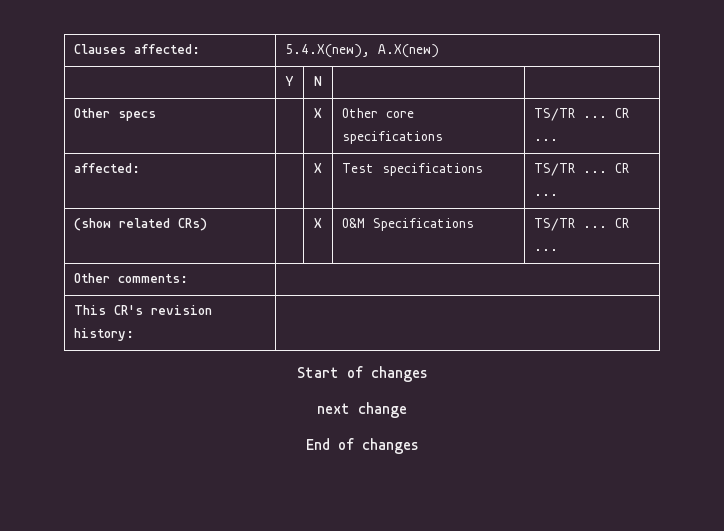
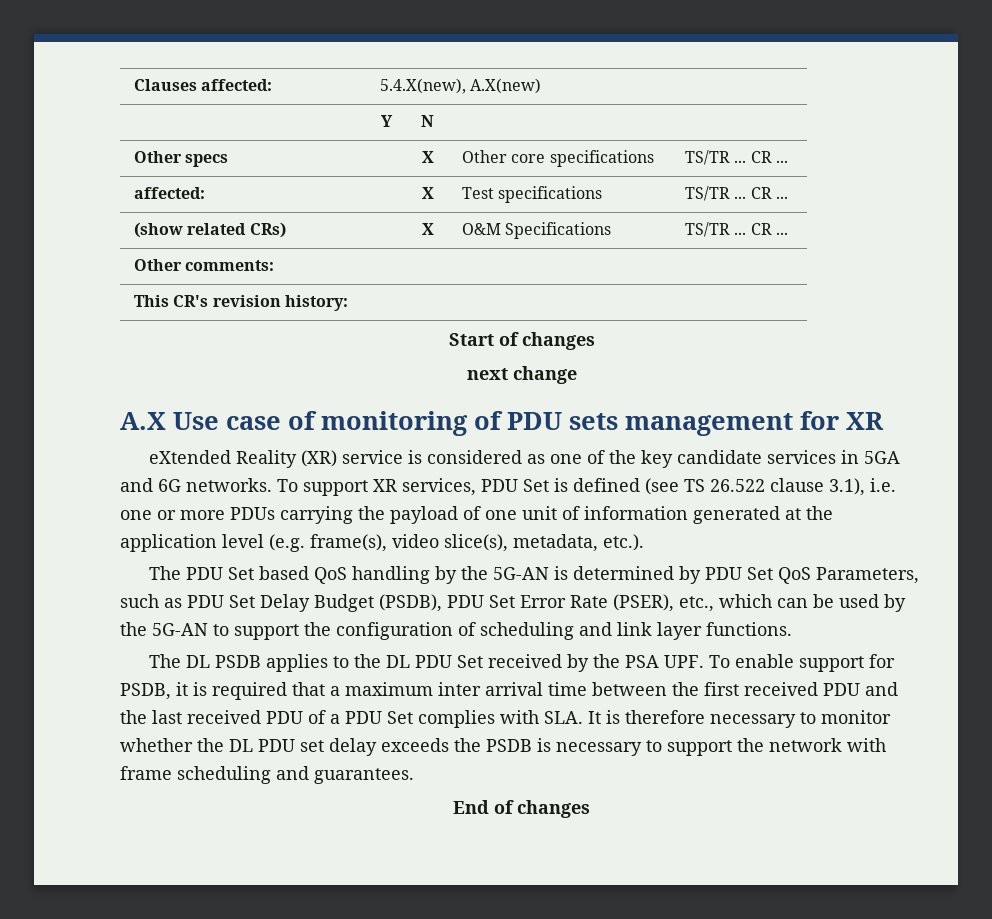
(407, 410) none -> [120,411,884,436] [148,450,900,468] [120,478,896,496] [120,506,833,524] [120,534,644,552] [148,566,919,584] [120,594,906,612] [120,622,792,640] [148,654,895,672] [120,682,898,700] [120,710,891,728] [120,738,886,756] [120,766,414,784] // A.X Use case of monitoring of PDU sets management for XR // eXtended Reality (XR) service is considered as one of the key candidate services in 5GA and 6G networks. To support XR services, PDU Set is defined (see TS 26.522 clause 3.1), i.e. one or more PDUs carrying the payload of one unit of information generated at the application level (e.g. frame(s), video slice(s), metadata, etc.). // The PDU Set based QoS handling by the 5G-AN is determined by PDU Set QoS Parameters, such as PDU Set Delay Budget (PSDB), PDU Set Error Rate (PSER), etc., which can be used by the 5G-AN to support the configuration of scheduling and link layer functions. // The DL PSDB applies to the DL PDU Set received by the PSA UPF. To enable support for PSDB, it is required that a maximum inter arrival time between the first received PDU and the last received PDU of a PDU Set complies with SLA. It is therefore necessary to monitor whether the DL PDU set delay exceeds the PSDB is necessary to support the network with frame scheduling and guarantees.

